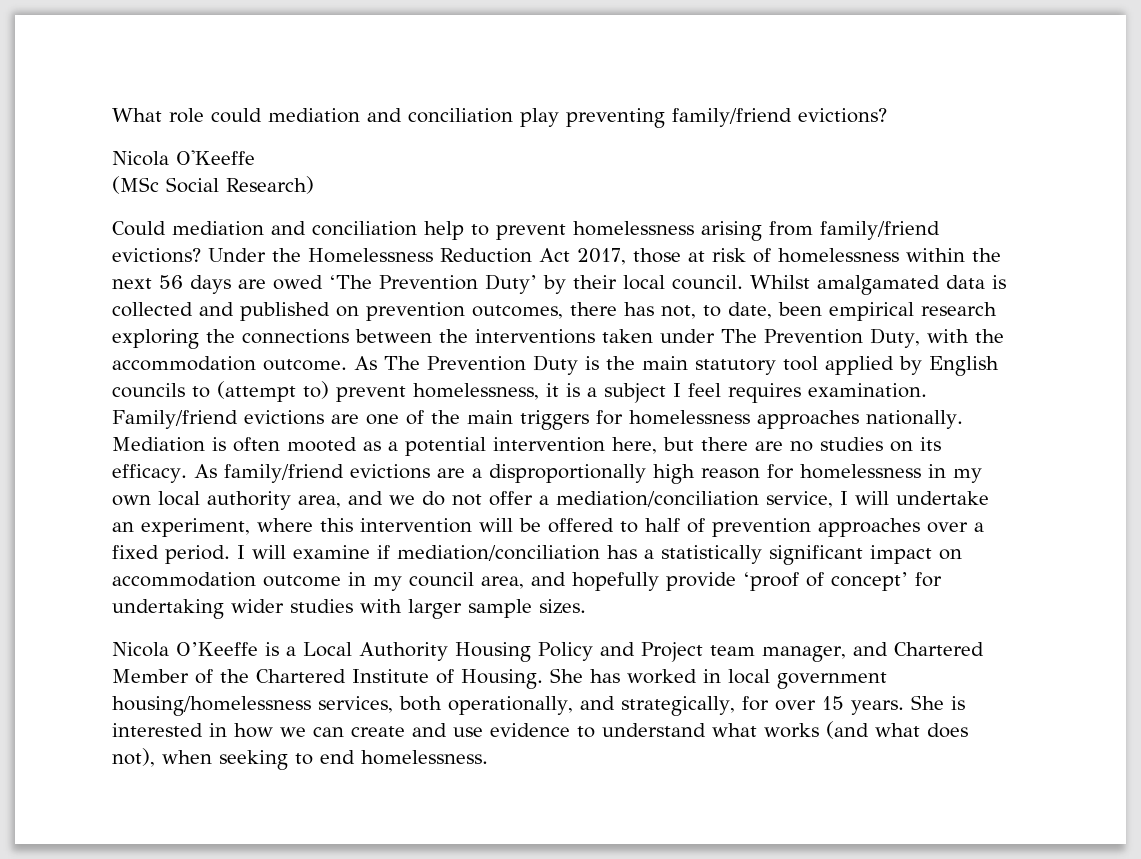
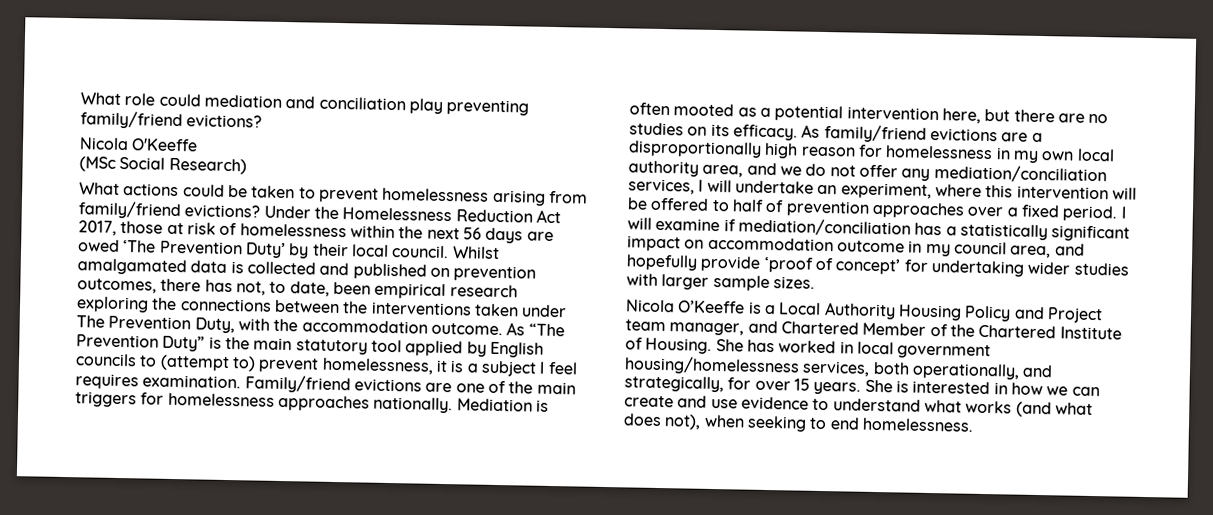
[112,221,464,240] Could mediation and conciliation help -> [79,182,296,199] What actions could be taken
[384,355,578,375] The Prevention Duty -> [528,323,565,337] [76,334,206,352] “The Prevention Duty”
[539,491,833,508] a mediation/conciliation service, -> [901,164,1107,184] [628,178,695,195] any mediation/conciliation services,

